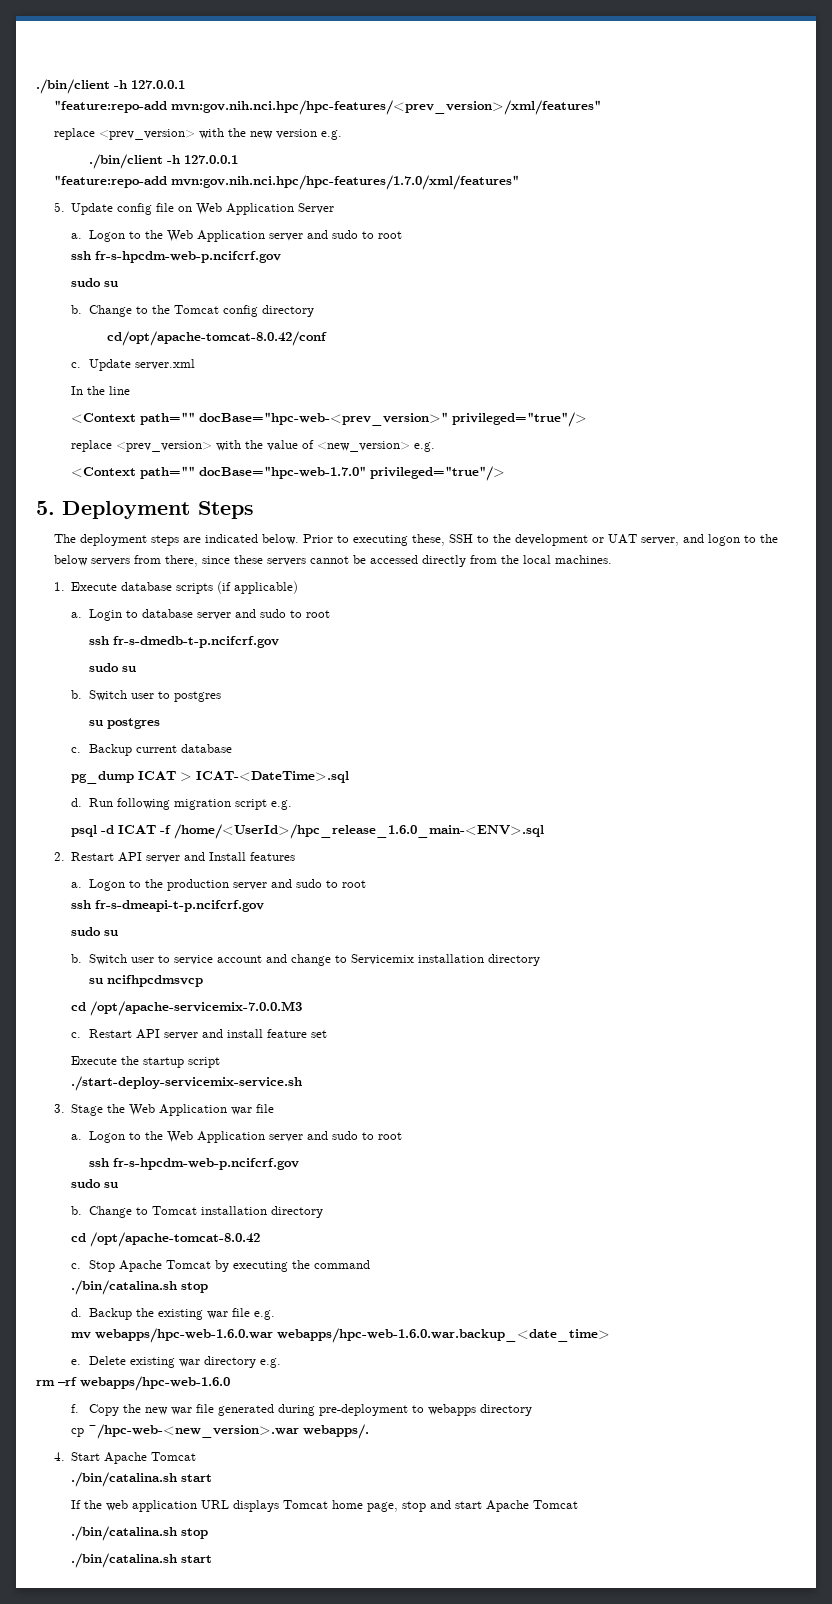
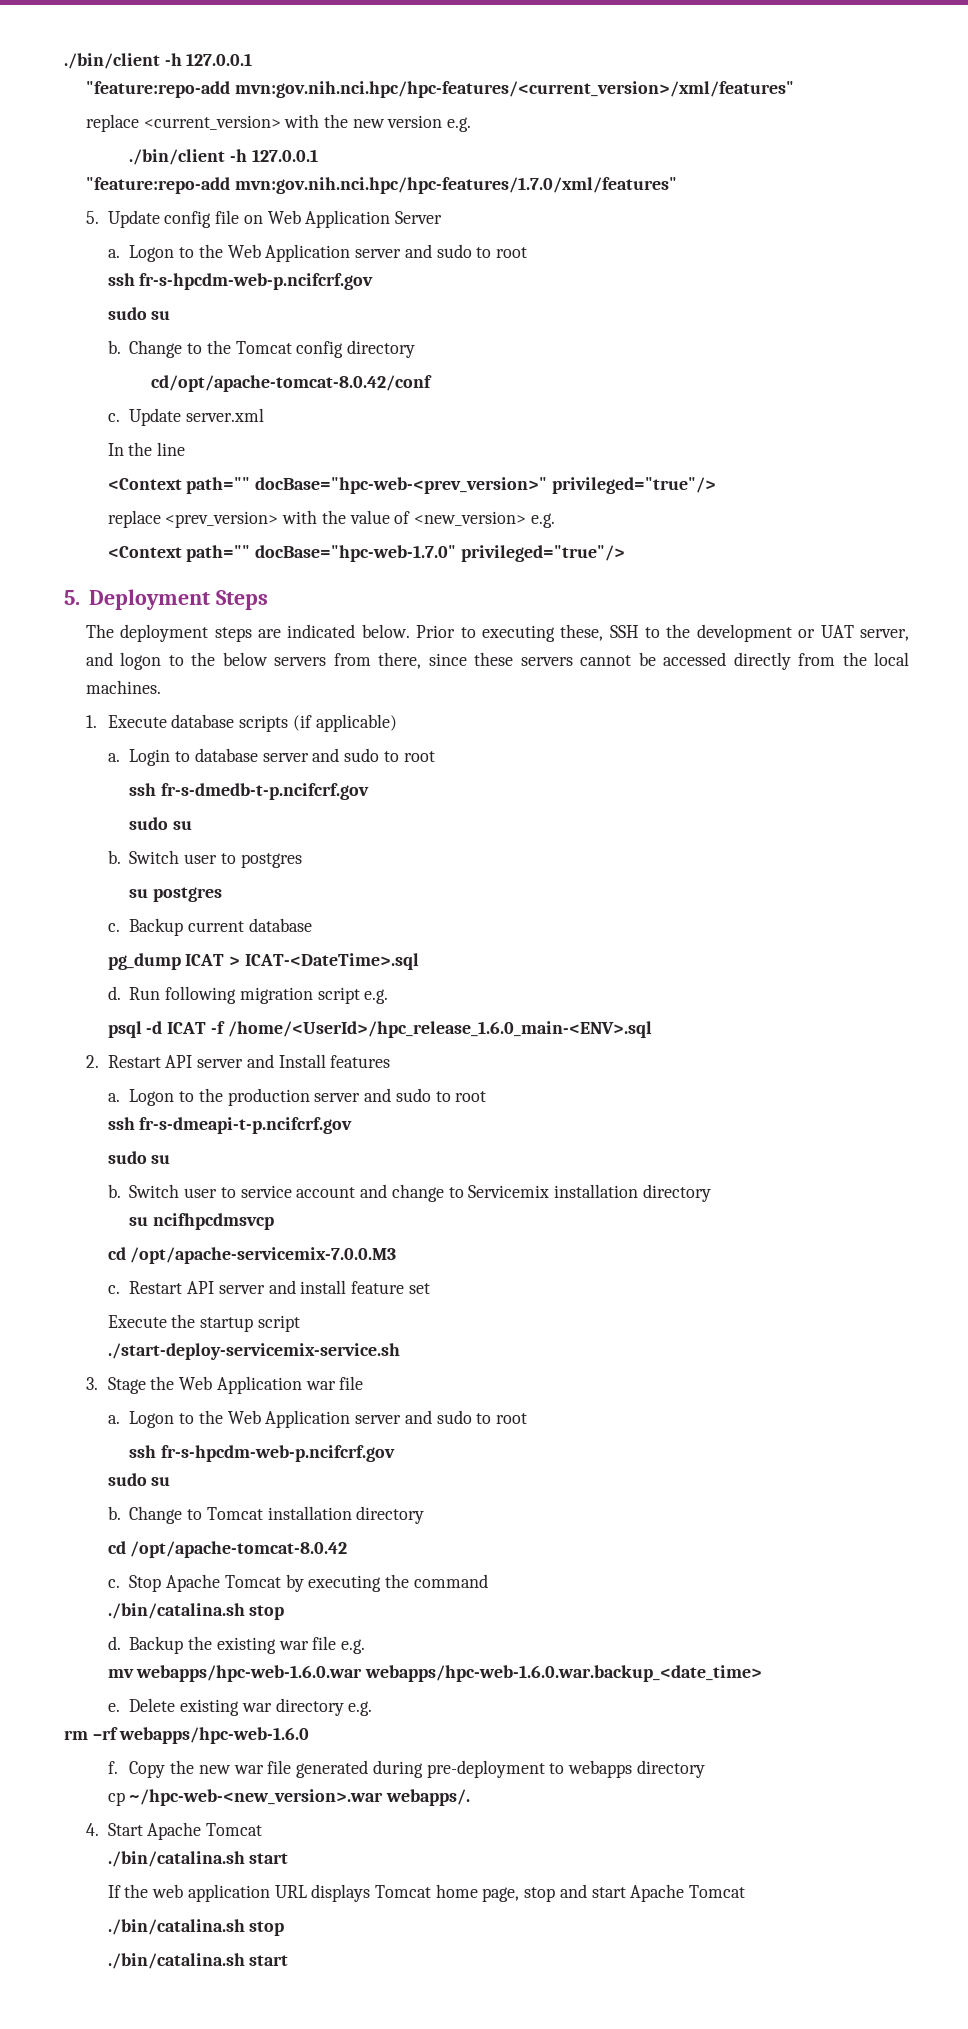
[36,79,185,94] [53,100,601,115] [53,128,195,140] ./bin/client -h 127.0.0.1 // "feature:repo-add mvn:gov.nih.nci.hpc/hpc-features/<prev_version>/xml/features" // replace <prev_version> -> [64,53,253,69] [85,81,794,98] [85,114,281,132] ./bin/client -h 127.0.0.1 // "feature:repo-add mvn:gov.nih.nci.hpc/hpc-features/<current_version>/xml/features" // replace <current_version>

